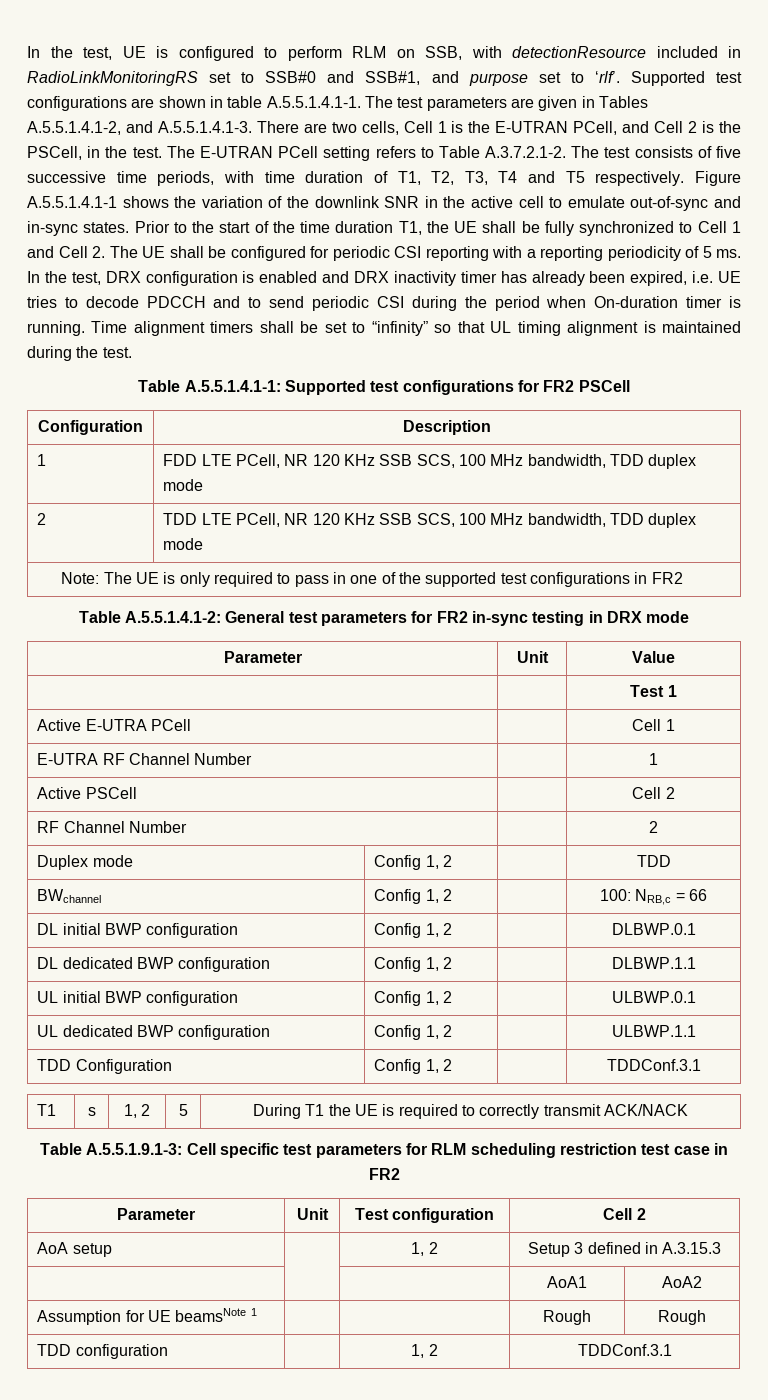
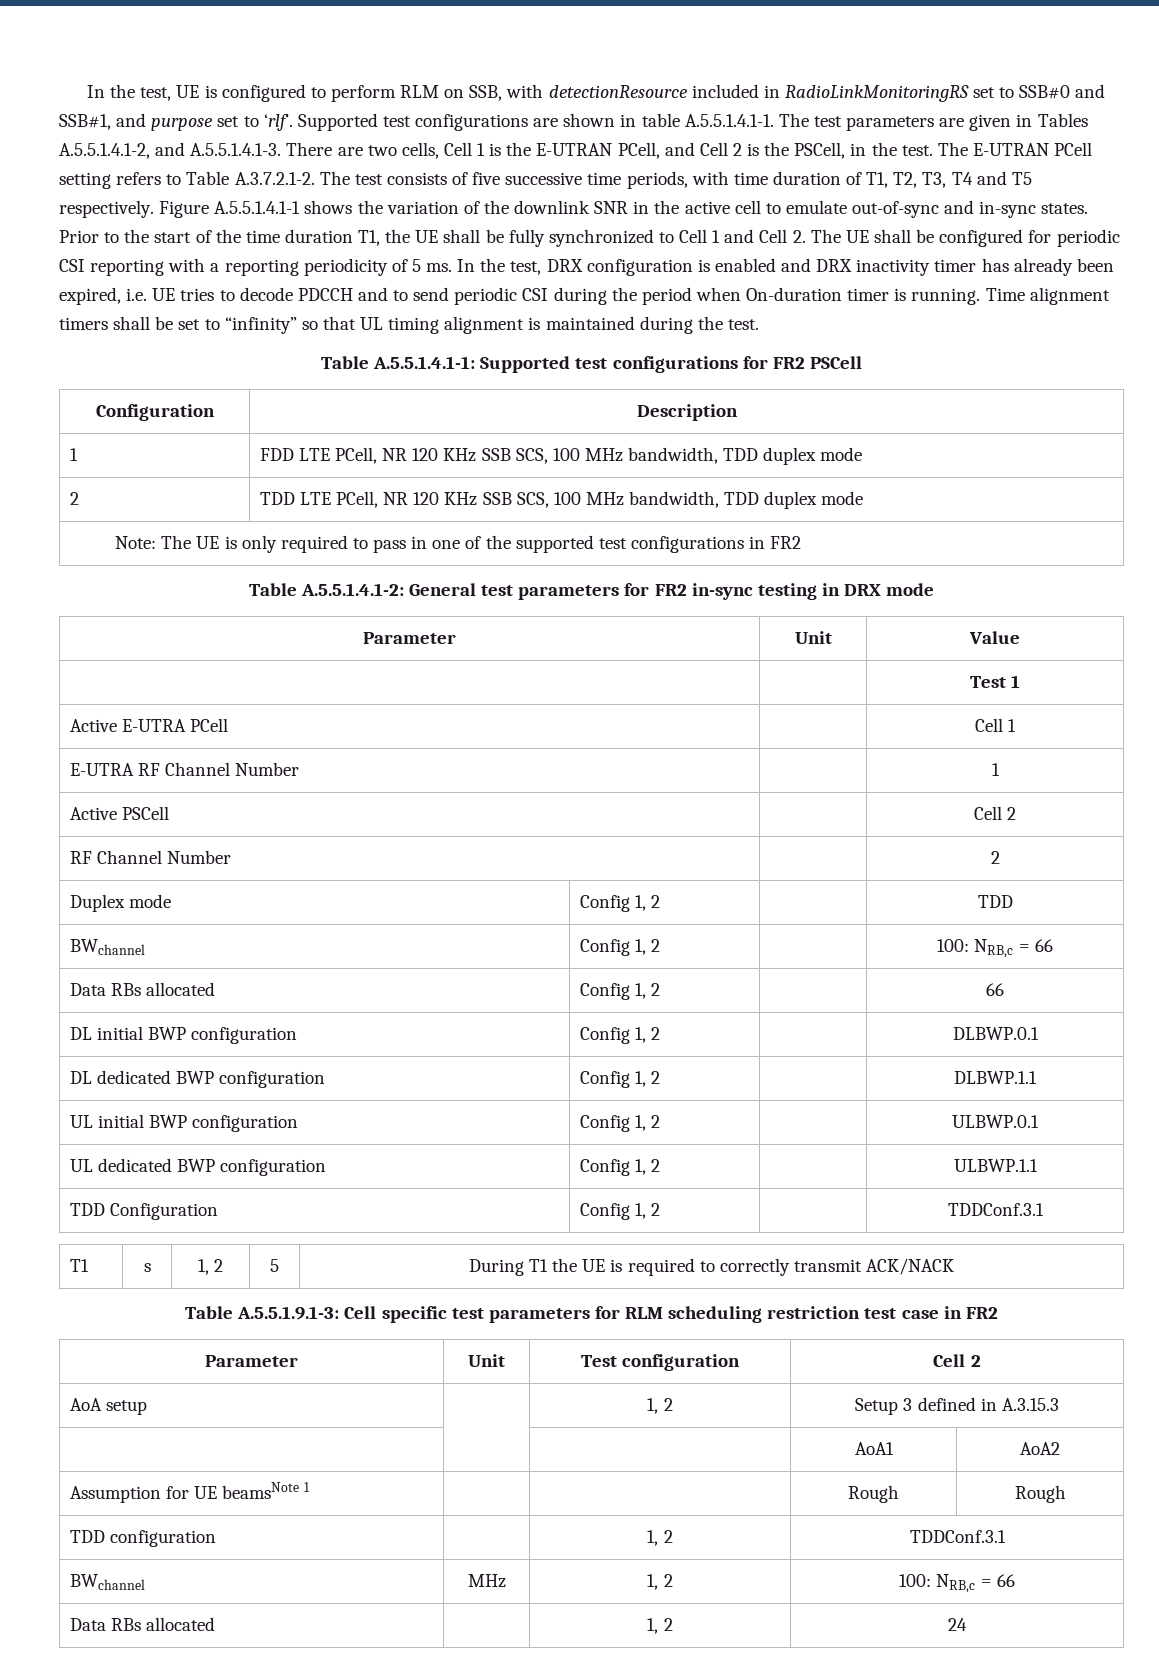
(707, 895) none -> [69,982,215,996] [579,983,660,1000] [986,983,1004,996] // Data RBs allocated | Config 1, 2 | | 66
(672, 1350) none -> [69,1574,145,1590] [467,1574,506,1588] [647,1574,673,1590] [899,1574,1015,1593] [69,1617,215,1631] [647,1618,673,1634] [948,1618,967,1631] // BWchannel | MHz | 1, 2 | 100: NRB,c = 66 // Data RBs allocated | | 1, 2 | 24

